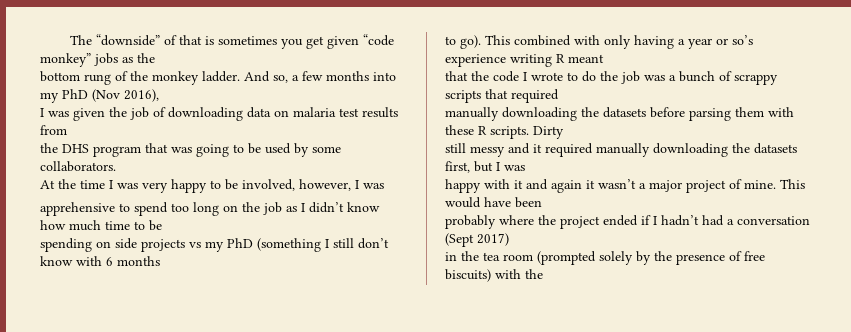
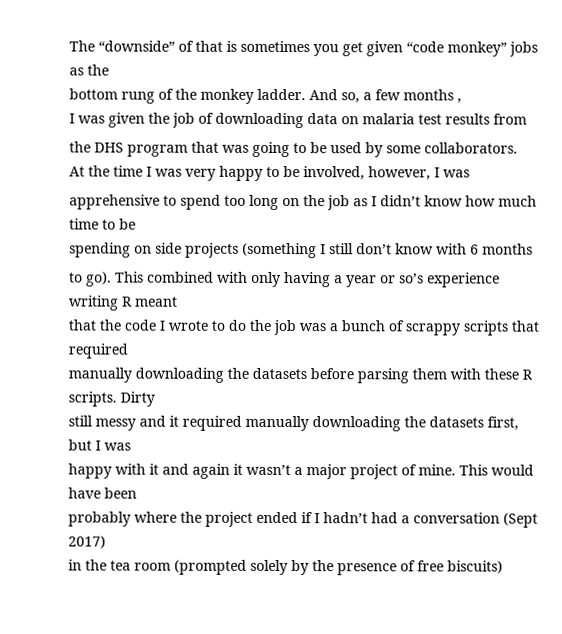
[373,72,396,81] [40,89,159,103] into my PhD (Nov 2016), -> [457,98,462,104] ,
[189,238,253,252] vs my PhD -> (239, 250) none
[495,269,543,279] with the -> (503, 567) none

